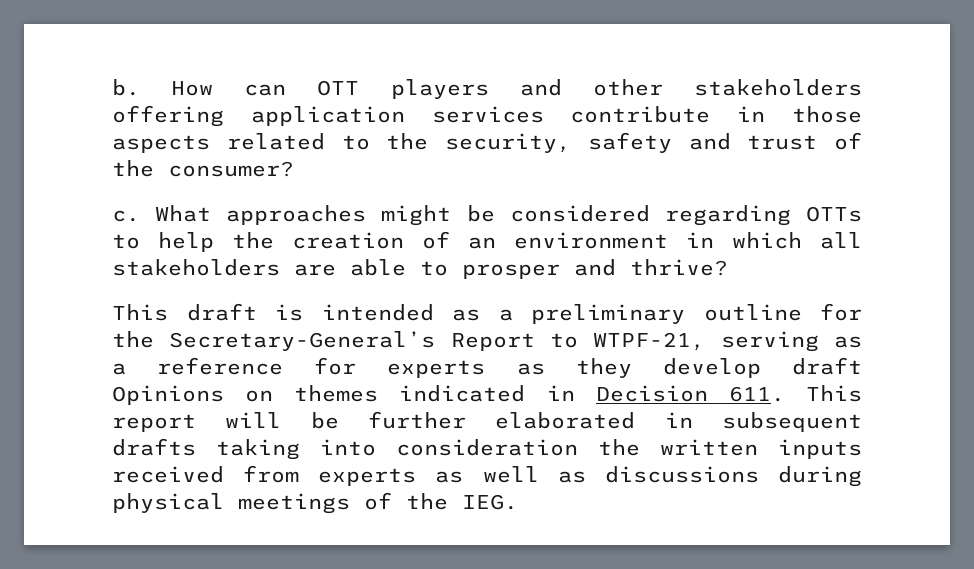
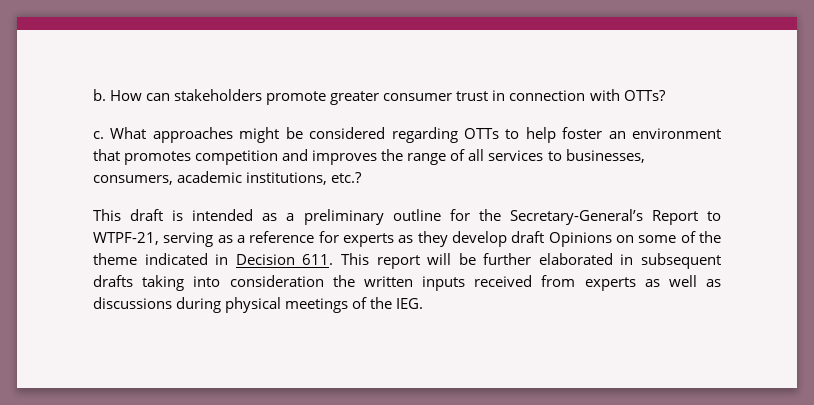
[317,79,862,99] [112,105,862,127] [112,132,862,153] [112,160,294,177] OTT players and other stakeholders offering application services contribute in those aspects related to the security, safety and trust of the consumer? -> [174,89,666,105] stakeholders promote greater consumer trust in connection with OTTs?
[232,231,862,249] [112,259,728,279] the creation of an environment in which all stakeholders are able to prosper and thrive? -> [562,127,721,139] [93,149,645,165] [93,171,363,185] foster an environment that promotes competition and improves the range of all services to businesses, consumers, academic institutions, etc.?
[294,385,379,402] themes -> [638,231,721,243] [93,253,137,265] some of the theme

